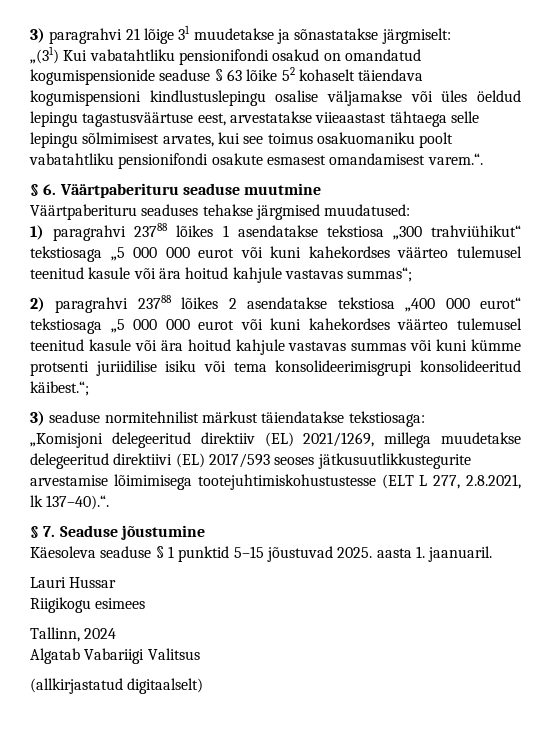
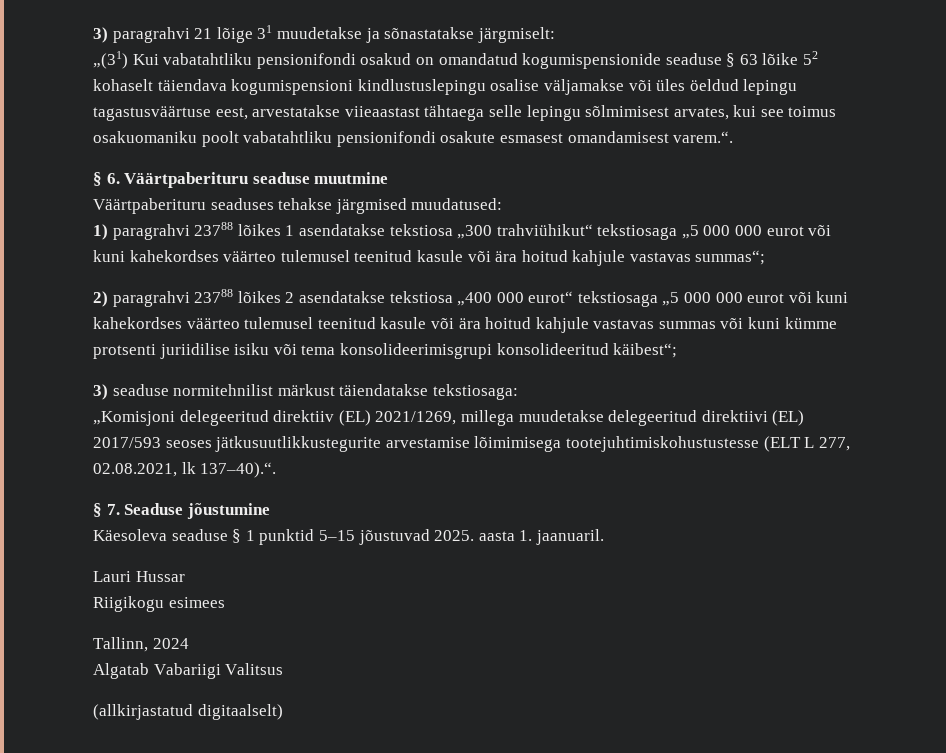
[30,381,89,396] käibest.“; -> [613,343,678,358] käibest“;
[465,474,521,489] 2.8.2021, -> [93,463,177,477] 02.08.2021,

